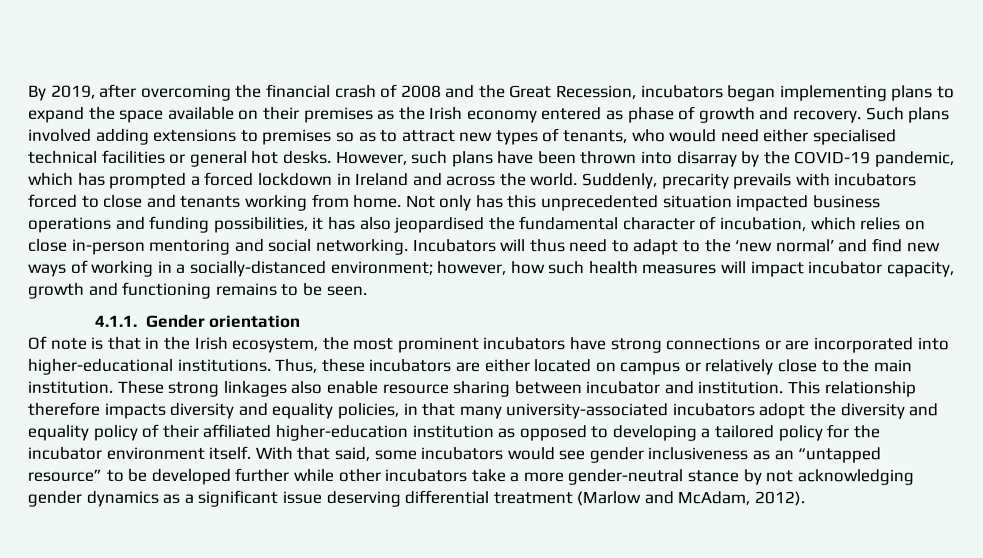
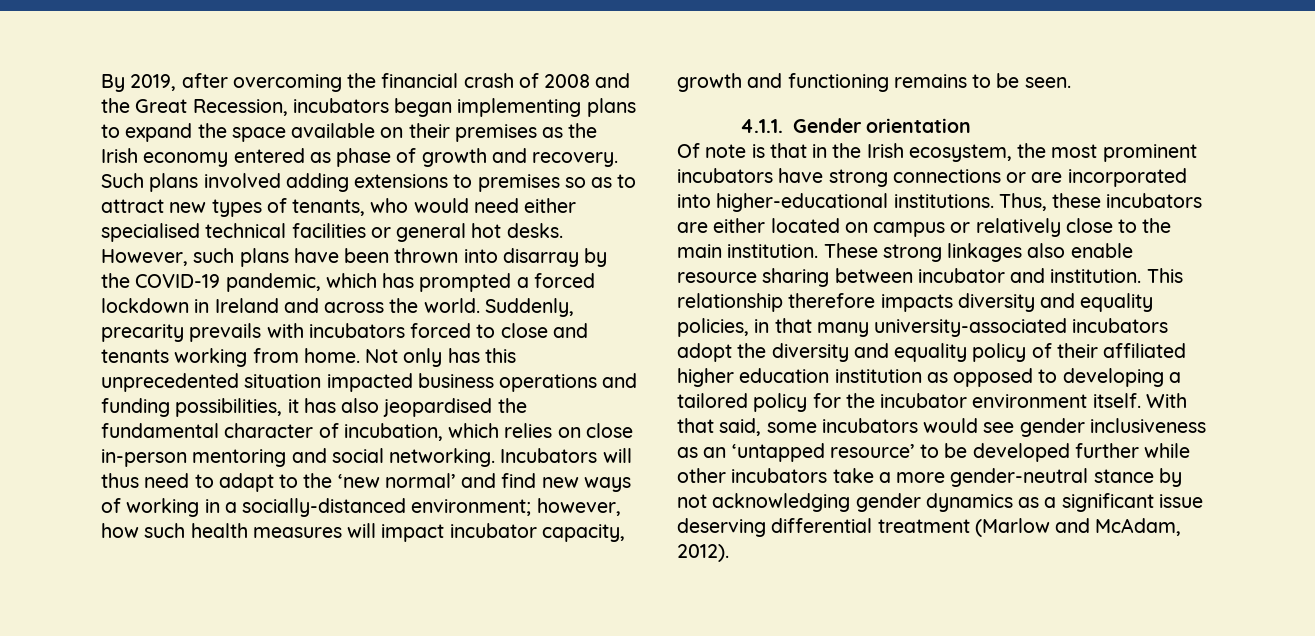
[274,424,408,441] higher-education -> [677,368,830,387] higher education
[797,447,882,464] [27,468,102,482] “untapped resource” -> [731,443,915,462] ‘untapped resource’

